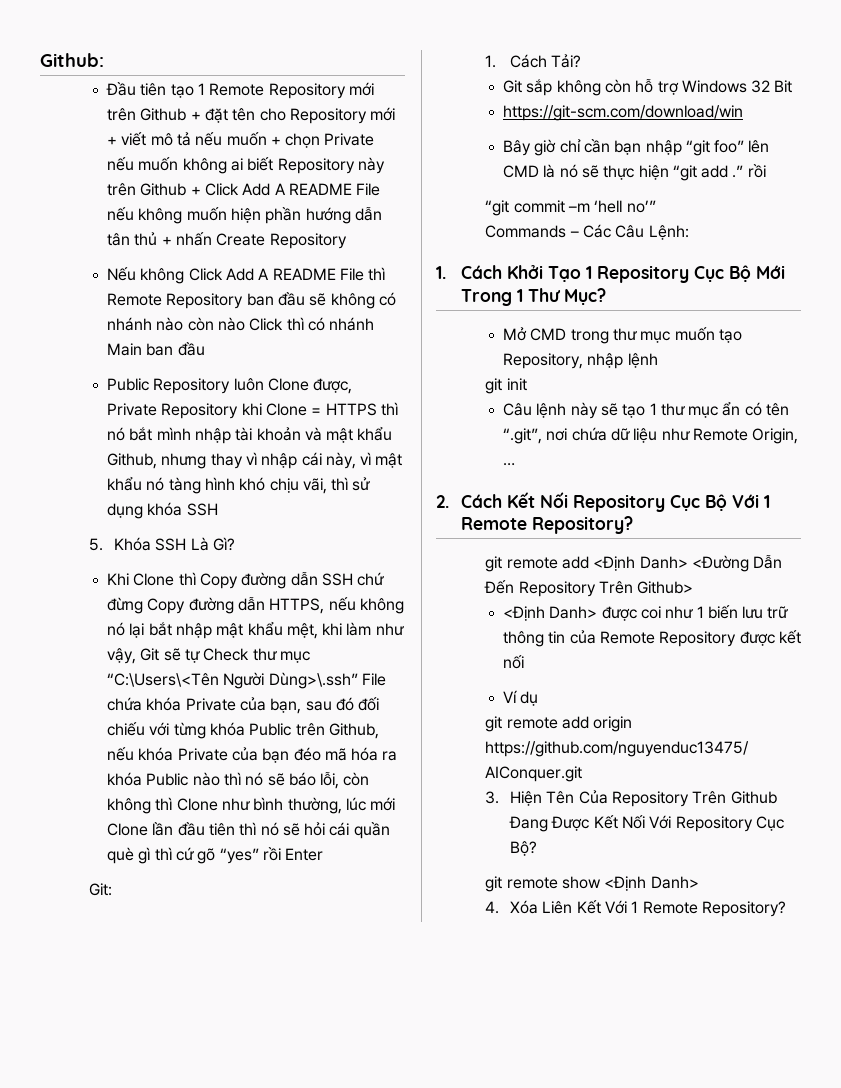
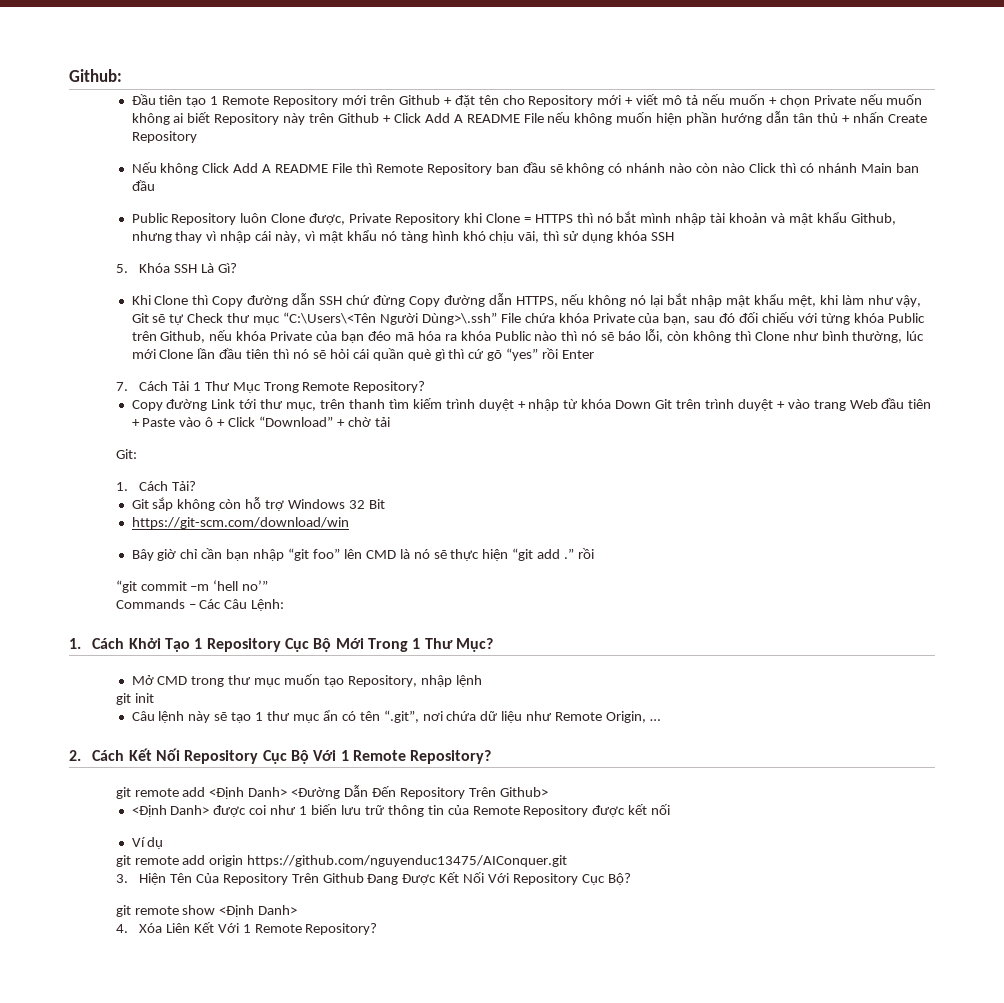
(324, 854) none -> [115,381,426,393] [131,398,932,411] [131,416,390,427] // 7. Cách Tải 1 Thư Mục Trong Remote Repository? // Copy đường Link tới thư mục, trên thanh tìm kiếm trình duyệt + nhập từ khóa Down Git trên trình duyệt + vào trang Web đầu tiên + Paste vào ô + Click “Download” + chờ tải

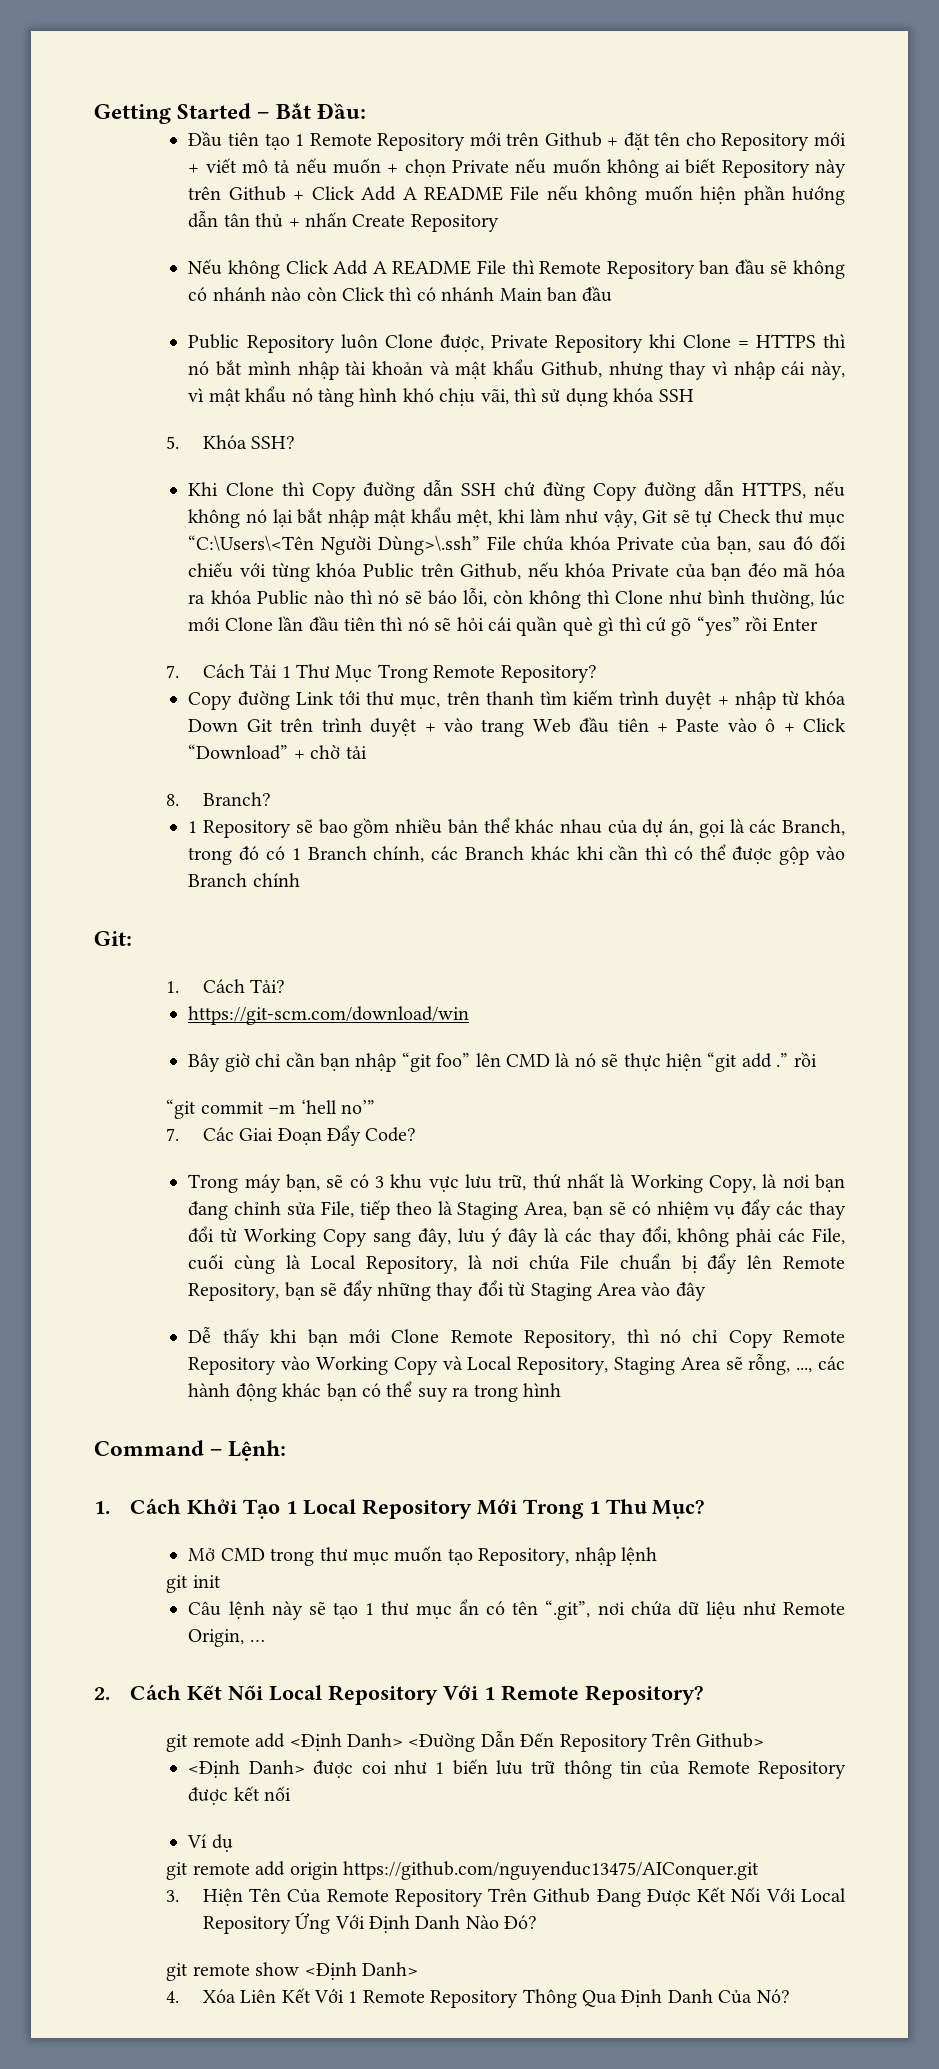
[69,69,122,82] Github: -> [94,103,366,124] Getting Started – Bắt Đầu:
[722,163,746,173] nào -> (337, 294) none
[173,263,237,273] SSH Là Gì? -> [251,436,296,449] SSH?
[115,449,137,459] [115,481,196,491] [131,497,385,511] Git: // 1. Cách Tải? // Git sắp không còn hỗ trợ Windows 32 Bit -> [166,792,271,806] [188,817,845,838] [188,844,845,865] [188,873,300,887] [94,931,132,946] [166,979,286,993] 8. Branch? // 1 Repository sẽ bao gồm nhiều bản thể khác nhau của dự án, gọi là các Branch, trong đó có 1 Branch chính, các Branch khác khi cần thì có thể được gộp vào Branch chính // Git: // 1. Cách Tải?
[115,599,248,609] Commands – Các Câu -> [166,1125,417,1146] [188,1173,845,1193] [188,1199,846,1220] [188,1226,845,1247] [188,1253,845,1274] [188,1280,706,1301] [188,1326,846,1348] [188,1353,845,1375] [188,1381,562,1402] [94,1440,223,1456] 7. Các Giai Đoạn Đẩy Code? // Trong máy bạn, sẽ có 3 khu vực lưu trữ, thứ nhất là Working Copy, là nơi bạn đang chỉnh sửa File, tiếp theo là Staging Area, bạn sẽ có nhiệm vụ đẩy các thay đổi từ Working Copy sang đây, lưu ý đây là các thay đổi, không phải các File, cuối cùng là Local Repository, là nơi chứa File chuẩn bị đẩy lên Remote Repository, bạn sẽ đẩy những thay đổi từ Staging Area vào đây // Dễ thấy khi bạn mới Clone Remote Repository, thì nó chỉ Copy Remote Repository vào Working Copy và Local Repository, Staging Area sẽ rỗng, ..., các hành động khác bạn có thể suy ra trong hình // Command –
[206,638,332,652] Repository Cục Bộ -> [303,1499,473,1519] Local Repository
[184,750,309,764] Repository Cục Bộ -> [269,1685,439,1705] Local Repository
(219, 878) none -> [326,1889,389,1902] Remote
[512,873,631,885] Repository Cục Bộ? -> [801,1888,846,1902] [202,1912,538,1934] Local Repository Ứng Với Định Danh Nào Đó?
[305,923,378,935] Repository? -> [430,1989,790,2008] Repository Thông Qua Định Danh Của Nó?

